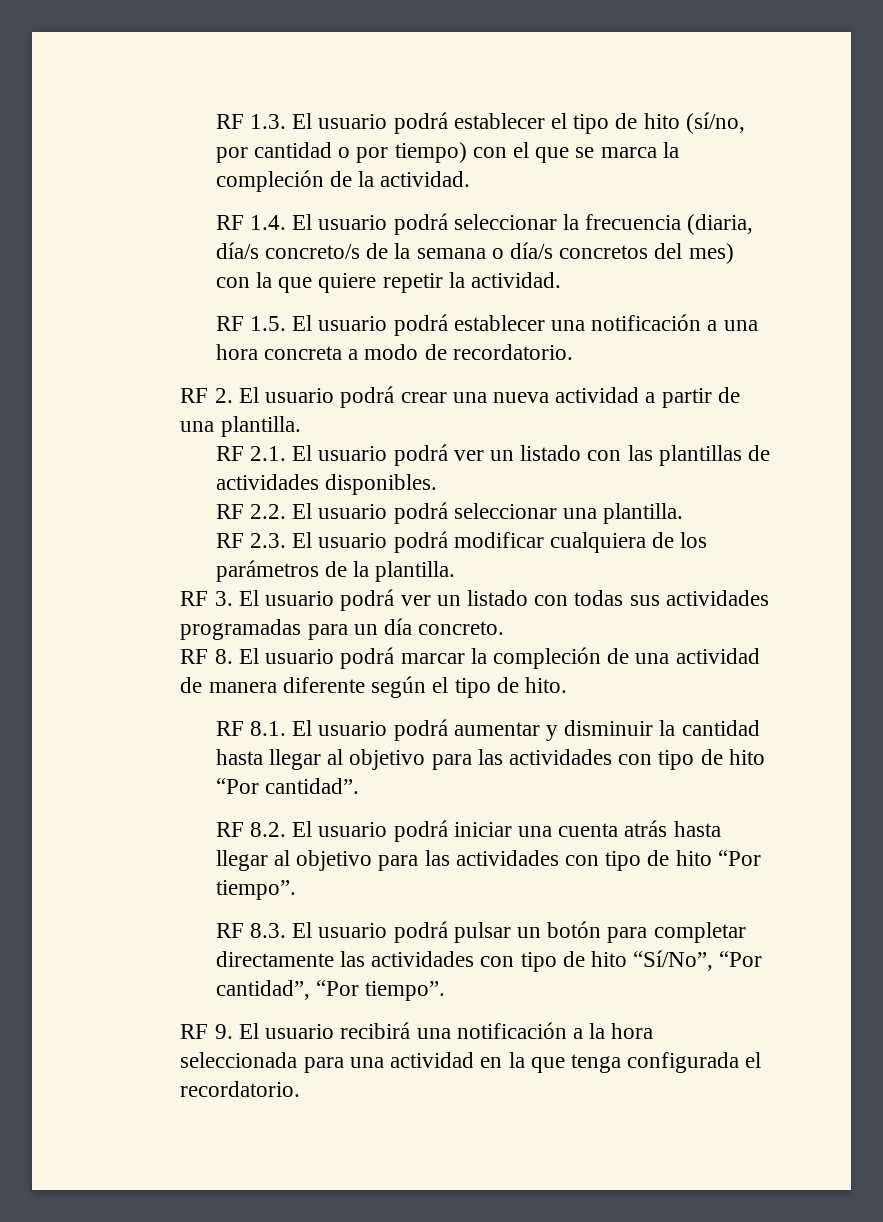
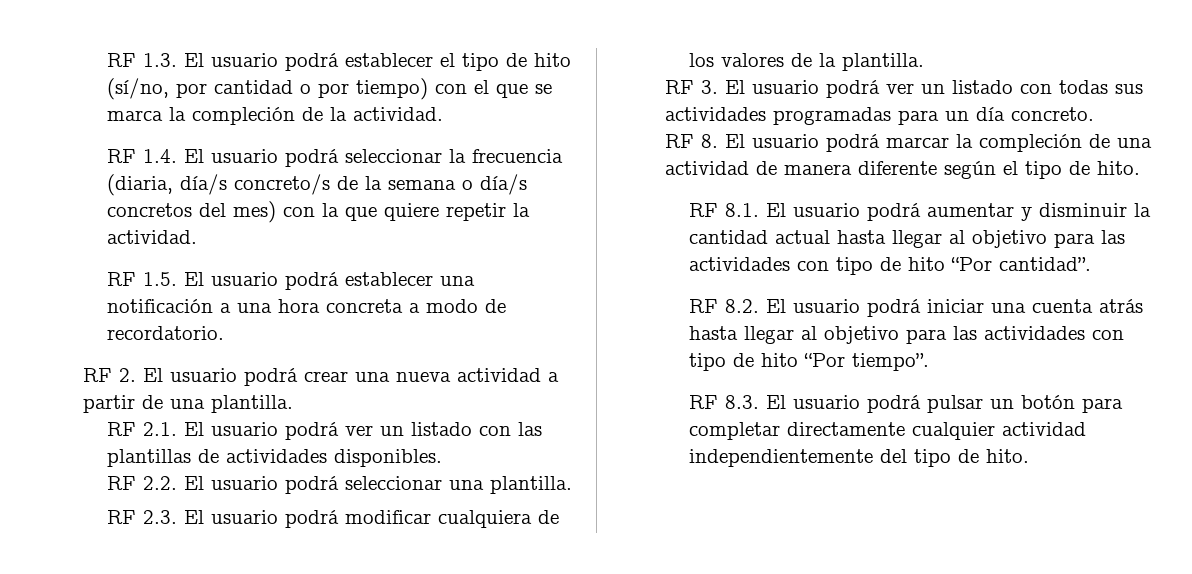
[215,560,319,582] parámetros -> [721,53,785,67] valores
(760, 728) none -> [775,230,831,244] actual
[339,950,763,972] [215,980,446,1001] [180,1022,654,1039] [180,1052,762,1073] [180,1081,301,1097] las actividades con tipo de hito “Sí/No”, “Por cantidad”, “Por tiempo”. // RF 9. El usuario recibirá una notificación a la hora seleccionada para una actividad en la que tenga configurada el recordatorio. -> [912,422,1087,440] [689,449,1030,467] cualquier actividad independientemente del tipo de hito.

